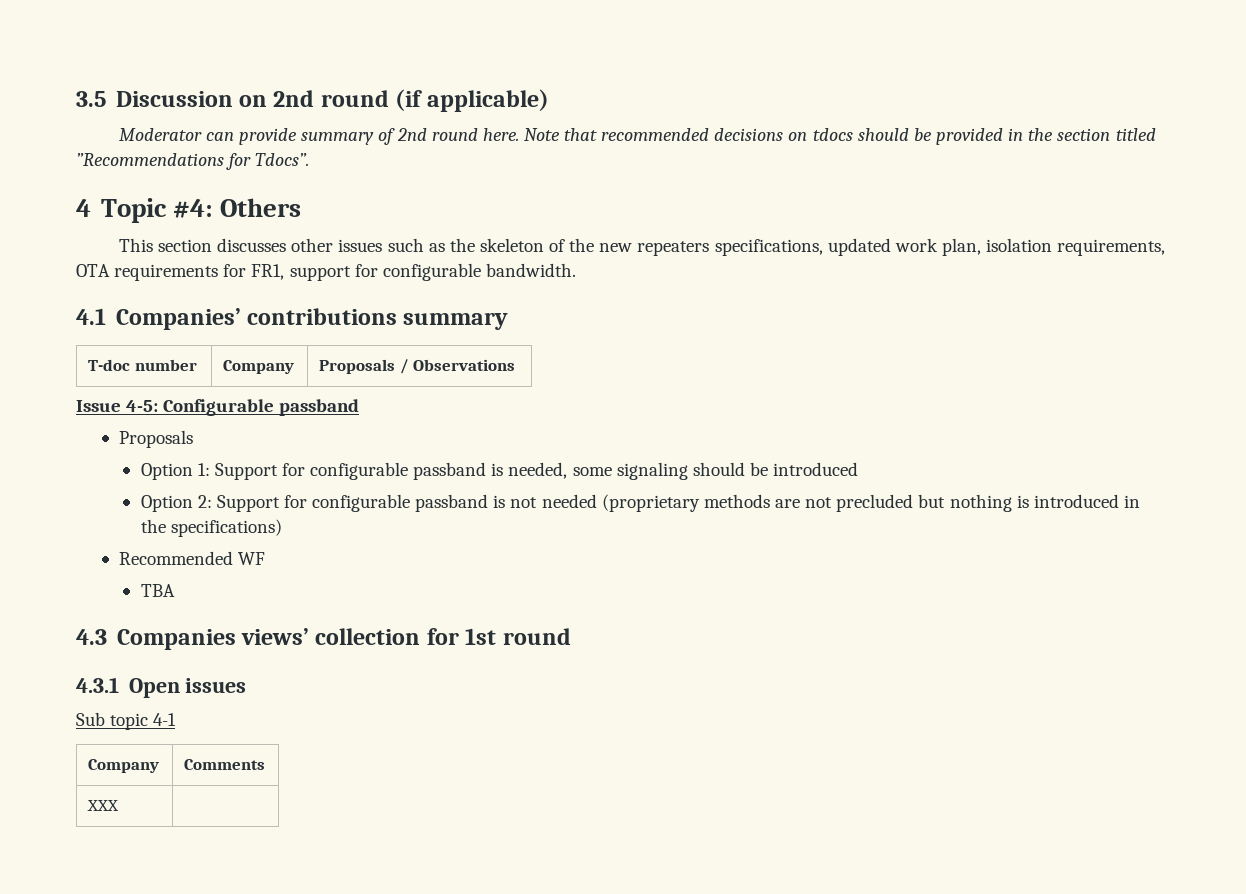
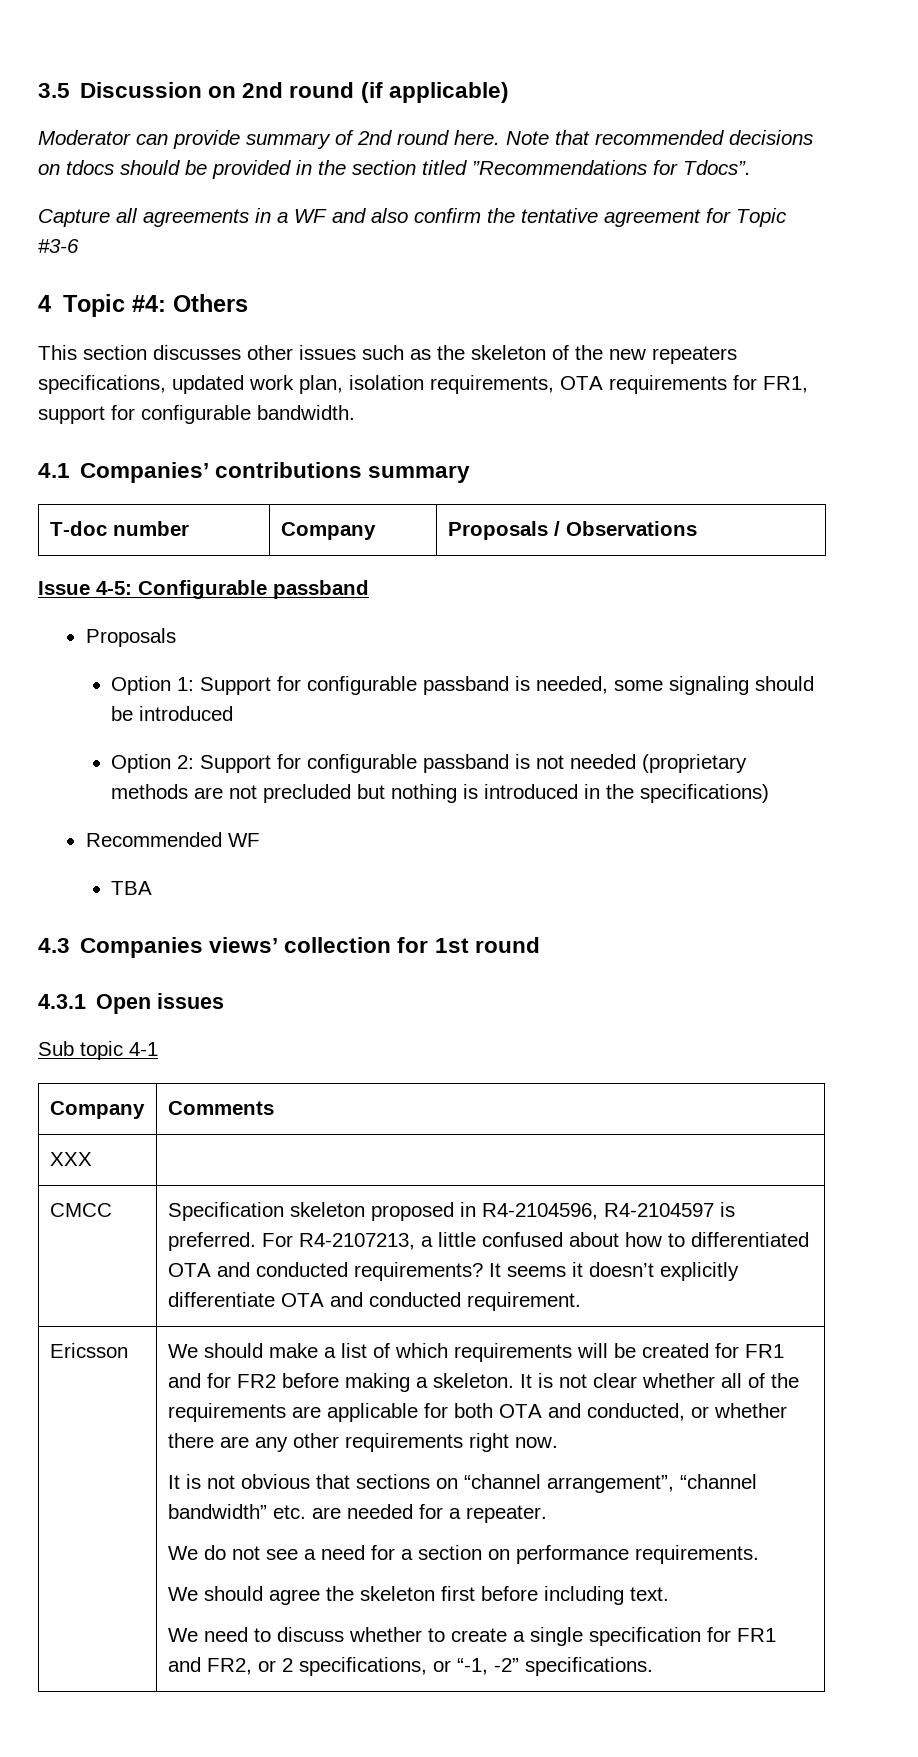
(310, 159) none -> [38,208,787,227] [38,239,79,253] // Capture all agreements in a WF and also confirm the tentative agreement for Topic #3-6
(120, 805) none -> [49,1203,112,1217] [167,1202,735,1221] [167,1232,809,1251] [167,1262,739,1281] [167,1292,581,1311] [49,1343,128,1358] [167,1343,784,1362] [167,1373,799,1392] [167,1403,787,1422] [167,1433,558,1452] [167,1474,757,1493] [167,1504,547,1523] [167,1545,759,1564] [167,1586,669,1605] [167,1627,776,1646] [167,1657,653,1676] // CMCC | Specification skeleton proposed in R4-2104596, R4-2104597 is preferred. For R4-2107213, a little confused about how to differentiated OTA and conducted requirements? It seems it doesn’t explicitly differentiate OTA and conducted requirement. // Ericsson | We should make a list of which requirements will be created for FR1 and for FR2 before making a skeleton. It is not clear whether all of the requirements are applicable for both OTA and conducted, or whether there are any other requirements right now. // It is not obvious that sections on “channel arrangement”, “channel bandwidth” etc. are needed for a repeater. // We do not see a need for a section on performance requirements. // We should agree the skeleton first before including text. // We need to discuss whether to create a single specification for FR1 and FR2, or 2 specifications, or “-1, -2” specifications.

